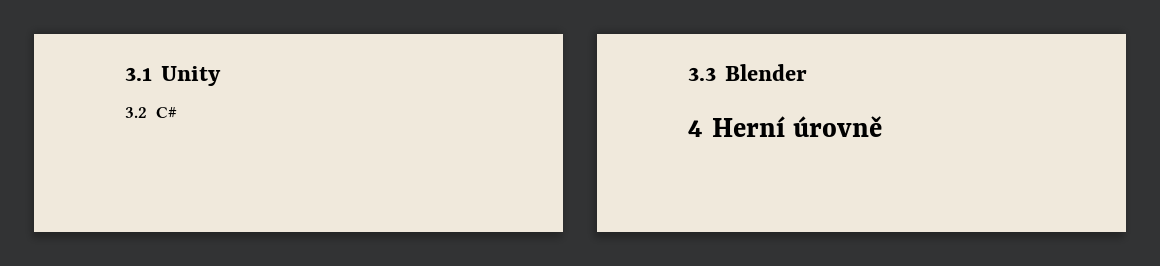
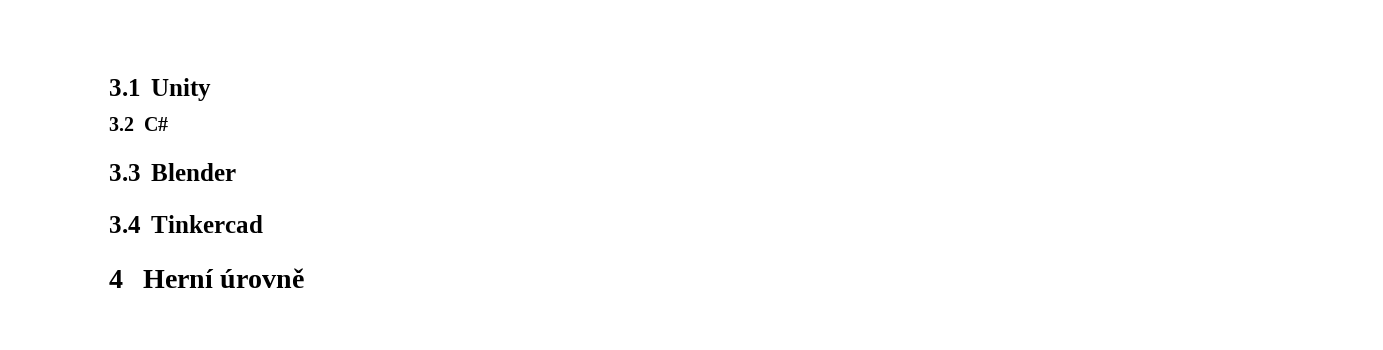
(807, 72) none -> [109,215,263,233] // 3.4 Tinkercad

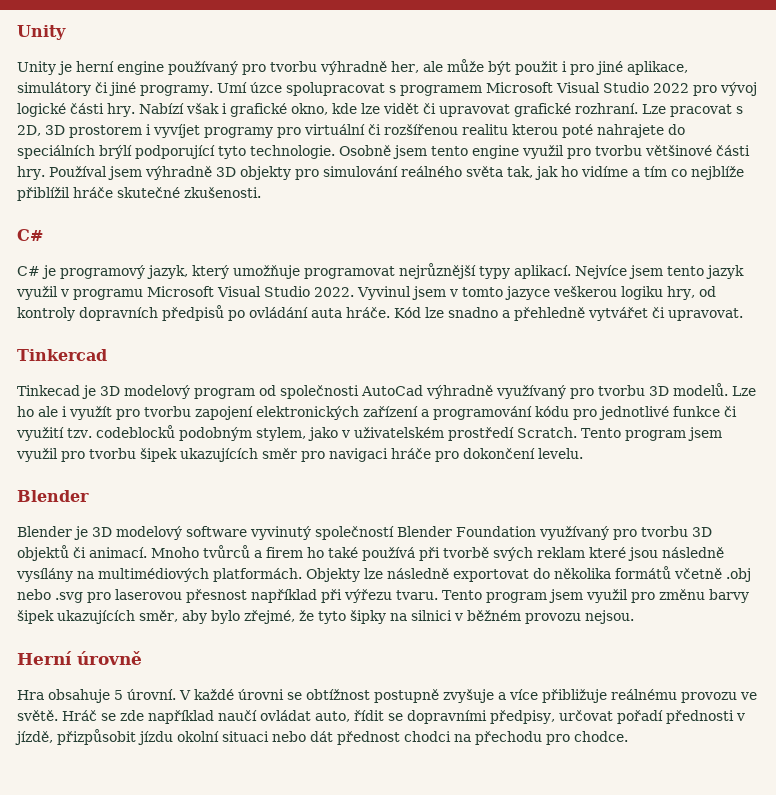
[109,79,141,96] 3.1 -> (17, 32) none
[109,117,168,131] [109,163,236,181] [109,215,263,233] [109,268,305,288] 3.2 C# // 3.3 Blender // 3.4 Tinkercad // 4 Herní úrovně -> [17,59,688,75] [17,82,757,96] [17,103,743,117] [17,124,685,138] [17,145,750,159] [17,166,744,180] [17,187,261,201] [17,229,43,241] [17,263,744,279] [16,286,716,300] [17,305,743,321] [17,349,107,361] [17,383,756,399] [17,406,737,420] [16,425,722,441] [16,448,583,462] [17,490,89,502] [17,526,712,540] [17,545,724,561] [16,566,751,582] [17,589,749,603] [17,610,634,624] [17,651,142,665] [17,689,757,703] [17,710,745,724] [15,729,628,745] Unity je herní engine používaný pro tvorbu výhradně her, ale může být použit i pro jiné aplikace, simulátory či jiné programy. Umí úzce spolupracovat s programem Microsoft Visual Studio 2022 pro vývoj logické části hry. Nabízí však i grafické okno, kde lze vidět či upravovat grafické rozhraní. Lze pracovat s 2D, 3D prostorem i vyvíjet programy pro virtuální či rozšířenou realitu kterou poté nahrajete do speciálních brýlí podporující tyto technologie. Osobně jsem tento engine využil pro tvorbu většinové části hry. Používal jsem výhradně 3D objekty pro simulování reálného světa tak, jak ho vidíme a tím co nejblíže přiblížil hráče skutečné zkušenosti. // C# // C# je programový jazyk, který umožňuje programovat nejrůznější typy aplikací. Nejvíce jsem tento jazyk využil v programu Microsoft Visual Studio 2022. Vyvinul jsem v tomto jazyce veškerou logiku hry, od kontroly dopravních předpisů po ovládání auta hráče. Kód lze snadno a přehledně vytvářet či upravovat. // Tinkercad // Tinkecad je 3D modelový program od společnosti AutoCad výhradně využívaný pro tvorbu 3D modelů. Lze ho ale i využít pro tvorbu zapojení elektronických zařízení a programování kódu pro jednotlivé funkce či využití tzv. codeblocků podobným stylem, jako v uživatelském prostředí Scratch. Tento program jsem využil pro tvorbu šipek ukazujících směr pro navigaci hráče pro dokončení levelu. // Blender // Blender je 3D modelový software vyvinutý společností Blender Foundation využívaný pro tvorbu 3D objektů či animací. Mnoho tvůrců a firem ho také používá při tvorbě svých reklam které jsou následně vysílány na multimédiových platformách. Objekty lze následně exportovat do několika formátů včetně .obj nebo .svg pro laserovou přesnost například při výřezu tvaru. Tento program jsem využil pro změnu barvy šipek ukazujících směr, aby bylo zřejmé, že tyto šipky na silnici v běžném provozu nejsou. // Herní úrovně // Hra obsahuje 5 úrovní. V každé úrovni se obtížnost postupně zvyšuje a více přibližuje reálnému provozu ve světě. Hráč se zde například naučí ovládat auto, řídit se dopravními předpisy, určovat pořadí přednosti v jízdě, přizpůsobit jízdu okolní situaci nebo dát přednost chodci na přechodu pro chodce.

